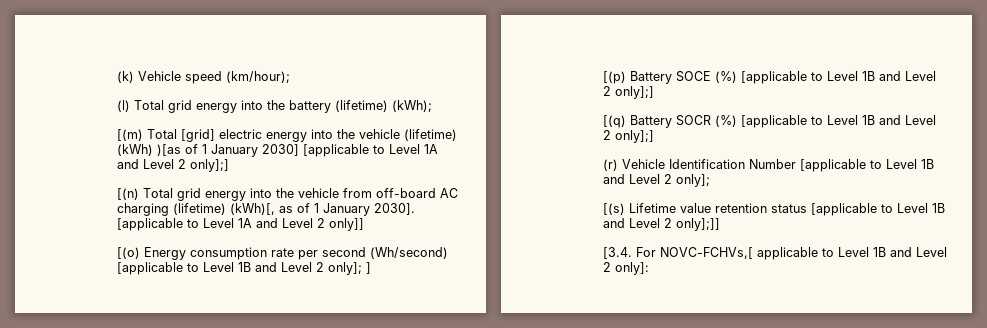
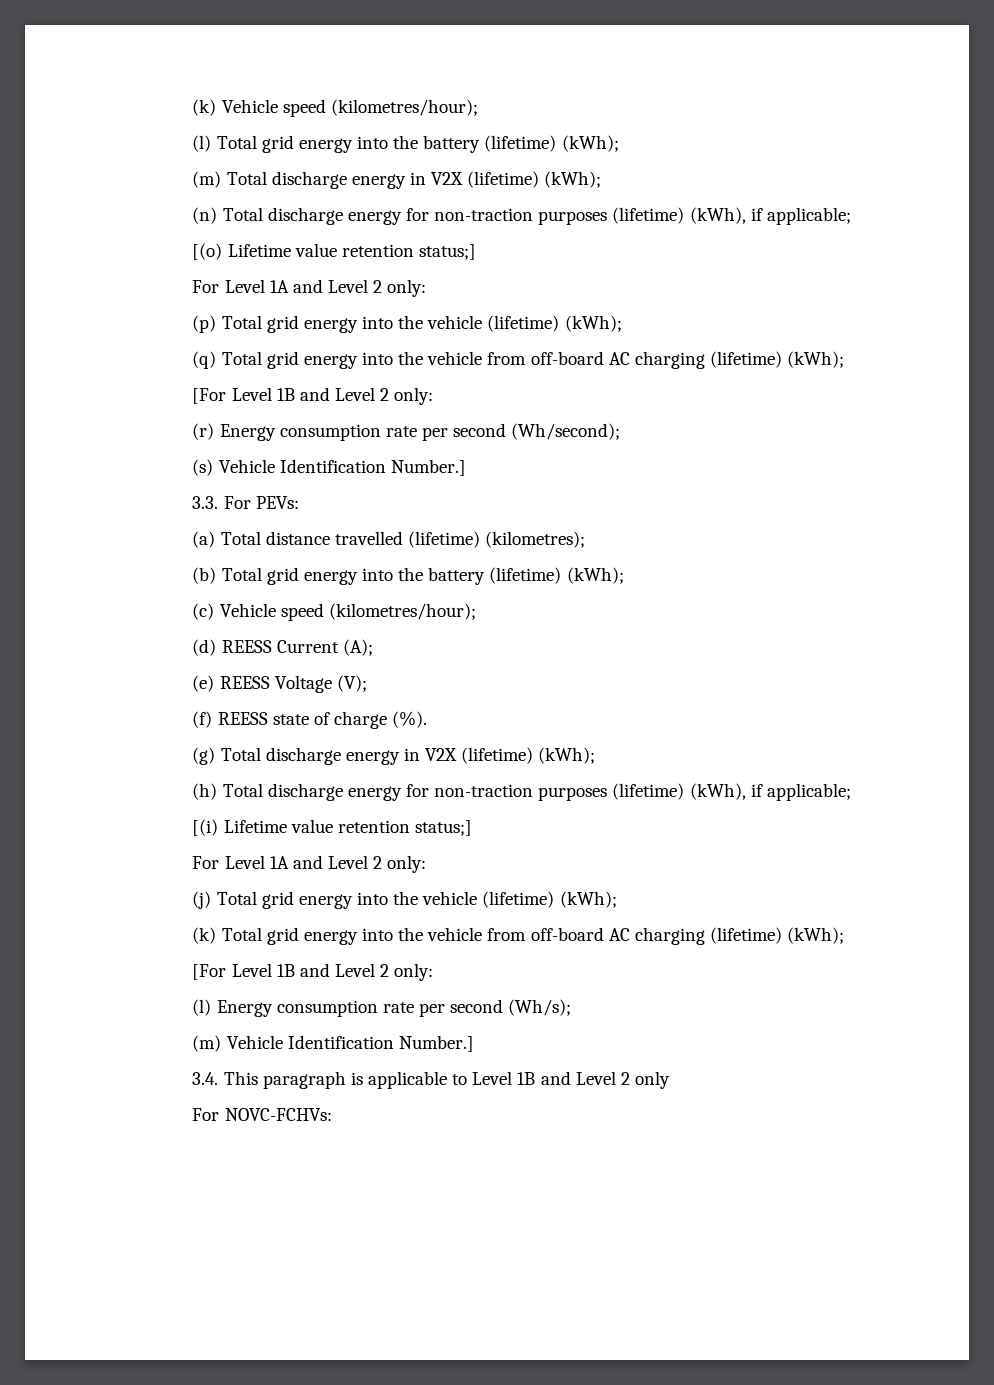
[226,71,291,83] (km/hour); -> [330,99,478,116] (kilometres/hour);
[117,129,458,142] [117,144,439,157] [117,159,230,172] [117,188,140,200] [(m) Total [grid] electric energy into the vehicle (lifetime) (kWh) )[as of 1 January 2030] [applicable to Level 1A and Level 2 only];] // [(n) -> [192,171,602,189] [192,207,851,225] [192,243,477,260] [192,279,427,297] [192,315,622,333] [192,351,217,369] (m) Total discharge energy in V2X (lifetime) (kWh); // (n) Total discharge energy for non-traction purposes (lifetime) (kWh), if applicable; // [(o) Lifetime value retention status;] // For Level 1A and Level 2 only: // (p) Total grid energy into the vehicle (lifetime) (kWh); // (q)
[230,203,416,216] [117,218,365,231] [117,247,449,260] [117,262,372,275] [603,71,937,84] [603,86,655,99] [603,115,937,128] [603,130,655,143] [603,159,935,172] [603,174,711,187] [603,203,946,216] [603,218,721,231] [603,247,754,259] (kWh)[, as of 1 January 2030]. [applicable to Level 1A and Level 2 only]] // [(o) Energy consumption rate per second (Wh/second) [applicable to Level 1B and Level 2 only]; ] // [(p) Battery SOCE (%) [applicable to Level 1B and Level 2 only];] // [(q) Battery SOCR (%) [applicable to Level 1B and Level 2 only];] // (r) Vehicle Identification Number [applicable to Level 1B and Level 2 only]; // [(s) Lifetime value retention status [applicable to Level 1B and Level 2 only];]] // [3.4. For NOVC-FCHVs,[ -> [787,351,845,368] [192,387,434,405] [192,423,621,441] [192,459,466,476] [192,496,299,509] [192,531,586,548] [192,567,624,585] [192,603,476,621] [192,639,373,656] [192,675,367,693] [192,711,428,729] [192,747,596,765] [192,783,851,801] [192,819,473,836] [192,855,427,873] [192,891,617,909] [192,927,845,945] [192,963,434,981] [192,999,572,1017] [192,1035,474,1052] [192,1071,363,1089] (kWh); // [For Level 1B and Level 2 only: // (r) Energy consumption rate per second (Wh/second); // (s) Vehicle Identification Number.] // 3.3. For PEVs: // (a) Total distance travelled (lifetime) (kilometres); // (b) Total grid energy into the battery (lifetime) (kWh); // (c) Vehicle speed (kilometres/hour); // (d) REESS Current (A); // (e) REESS Voltage (V); // (f) REESS state of charge (%). // (g) Total discharge energy in V2X (lifetime) (kWh); // (h) Total discharge energy for non-traction purposes (lifetime) (kWh), if applicable; // [(i) Lifetime value retention status;] // For Level 1A and Level 2 only: // (j) Total grid energy into the vehicle (lifetime) (kWh); // (k) Total grid energy into the vehicle from off-board AC charging (lifetime) (kWh); // [For Level 1B and Level 2 only: // (l) Energy consumption rate per second (Wh/s); // (m) Vehicle Identification Number.] // 3.4. This paragraph is
[615,262,650,275] only]: -> [634,1071,670,1089] [192,1108,332,1121] only // For NOVC-FCHVs:

